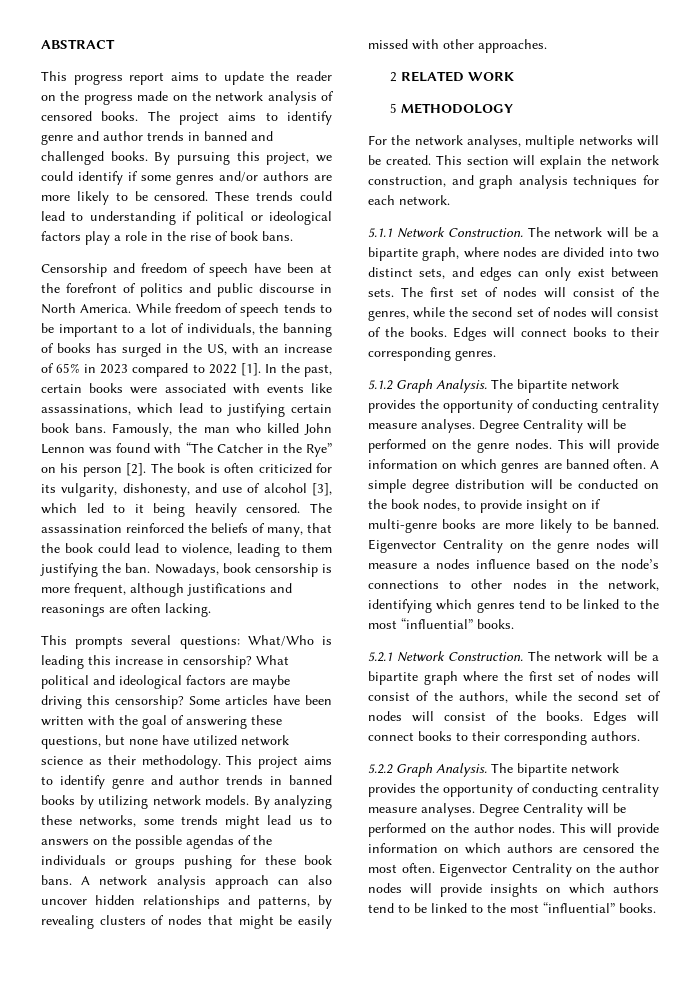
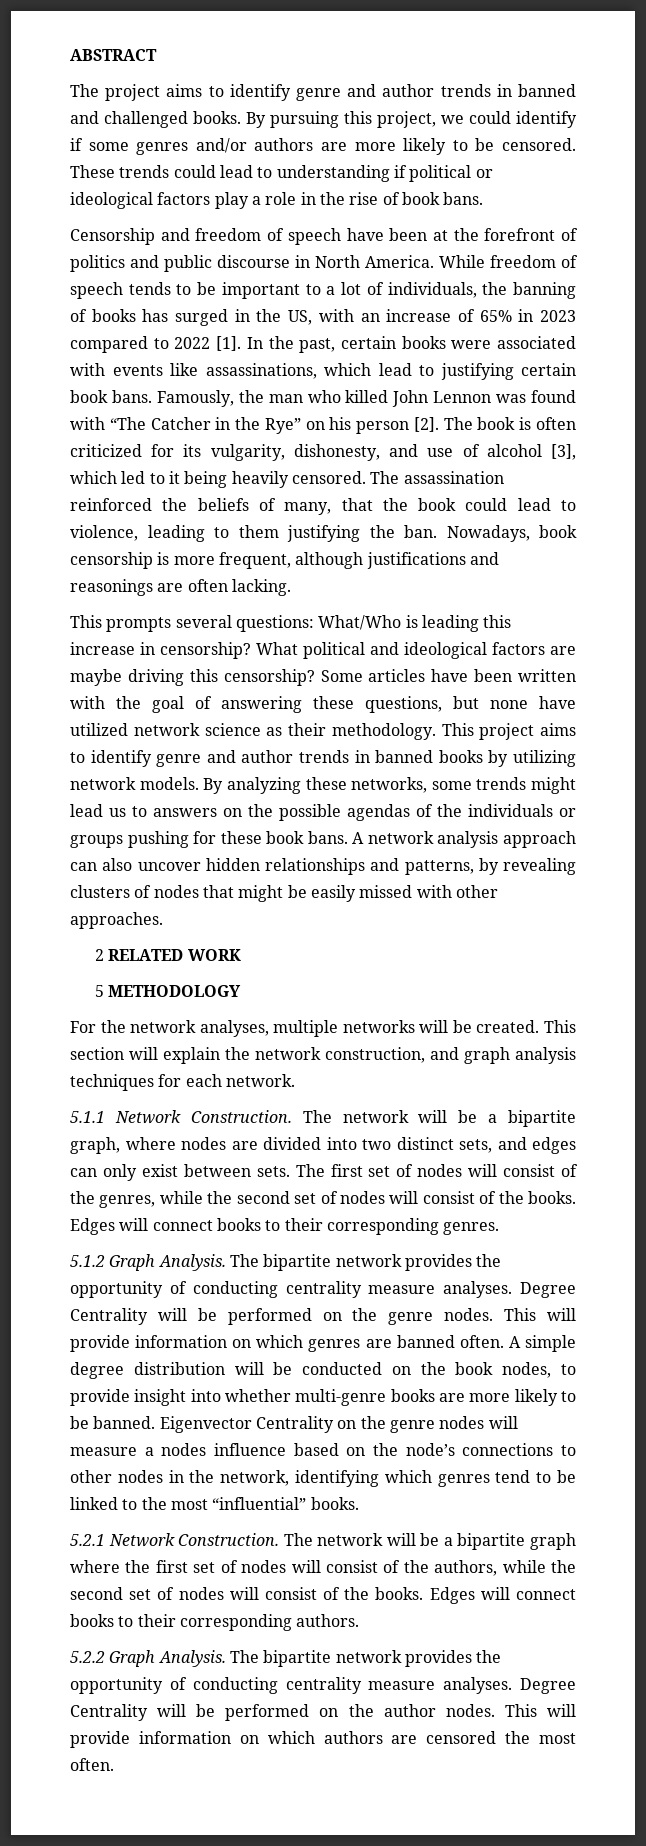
[41,71,333,85] [41,91,334,105] [41,111,139,121] This progress report aims to update the reader on the progress made on the network analysis of censored books. -> (157, 55) none
[572,499,601,509] on if -> [190,1389,291,1402] into whether
[439,863,659,877] [368,883,659,897] [368,902,656,913] Eigenvector Centrality on the author nodes will provide insights on which authors tend to be linked to the most “influential” books. -> (114, 1764) none

